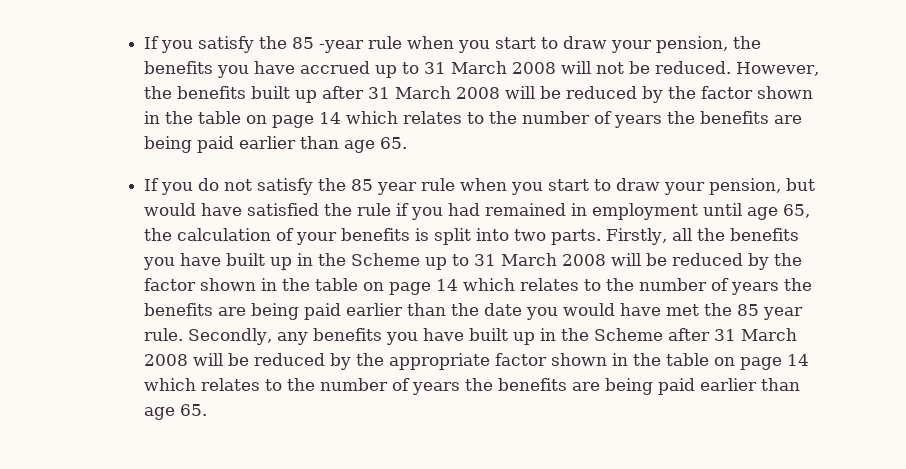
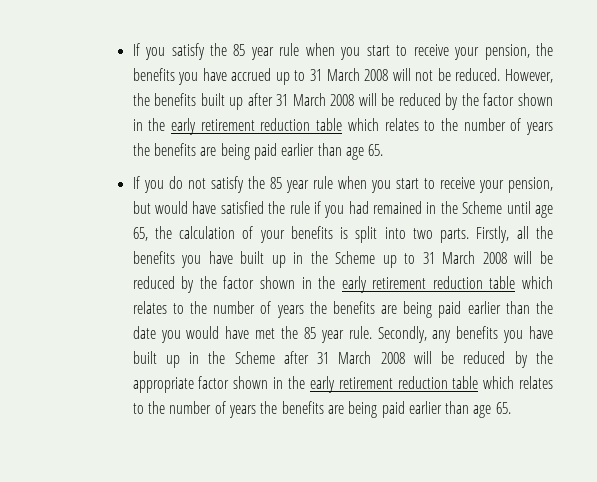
[318,36,607,53] -year rule when you start to draw -> [250,43,449,60] year rule when you start to receive
[197,111,341,128] table on page 14 -> [171,118,343,135] early retirement reduction table
[615,178,660,191] draw -> [439,177,475,189] receive
[591,203,698,220] employment -> [440,201,503,214] the Scheme
[314,278,458,295] table on page 14 -> [341,276,516,293] early retirement reduction table
[665,353,809,370] table on page 14 -> [309,376,479,393] early retirement reduction table

